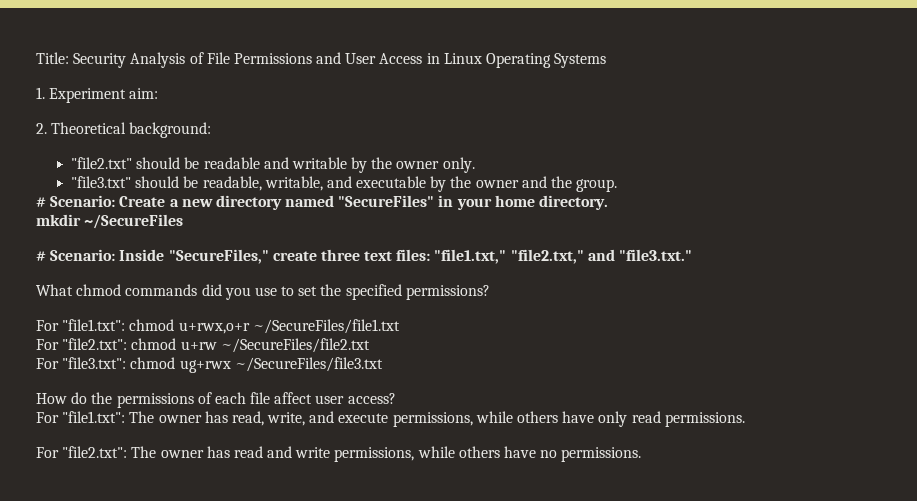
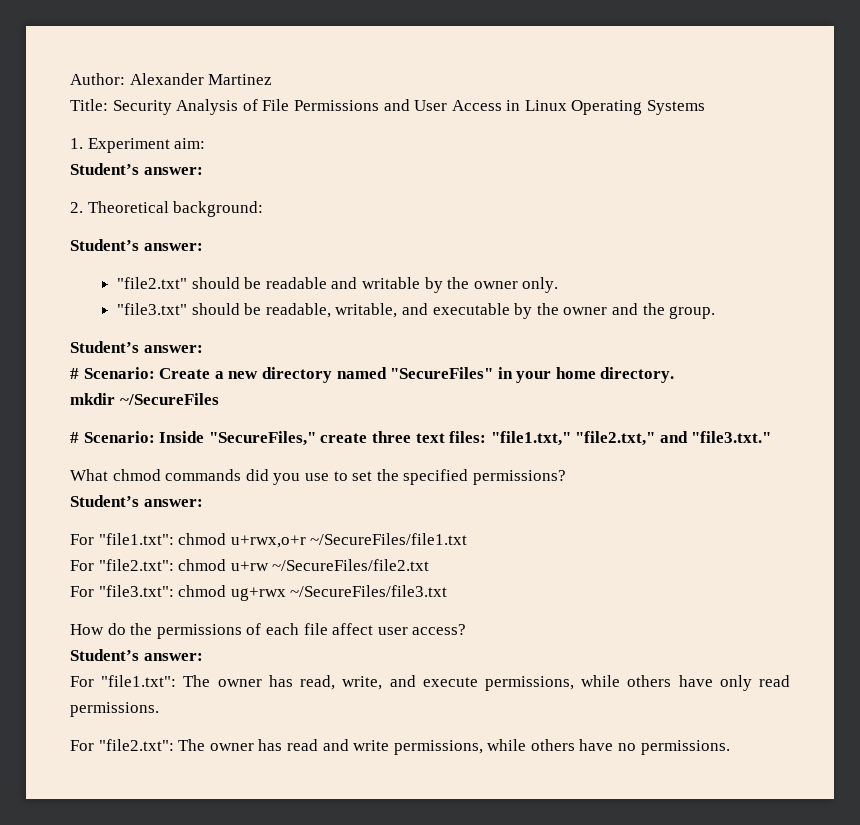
(36, 58) none -> [70,73,273,85] Author: Alexander Martinez //
(159, 93) none -> [70,163,203,175] // Student’s answer:
(212, 130) none -> [70,239,203,251] // Student’s answer:
(618, 185) none -> [70,341,203,353] // Student’s answer:
(490, 292) none -> [70,495,203,507] // Student’s answer:
(396, 398) none -> [70,649,203,661] // Student’s answer:

